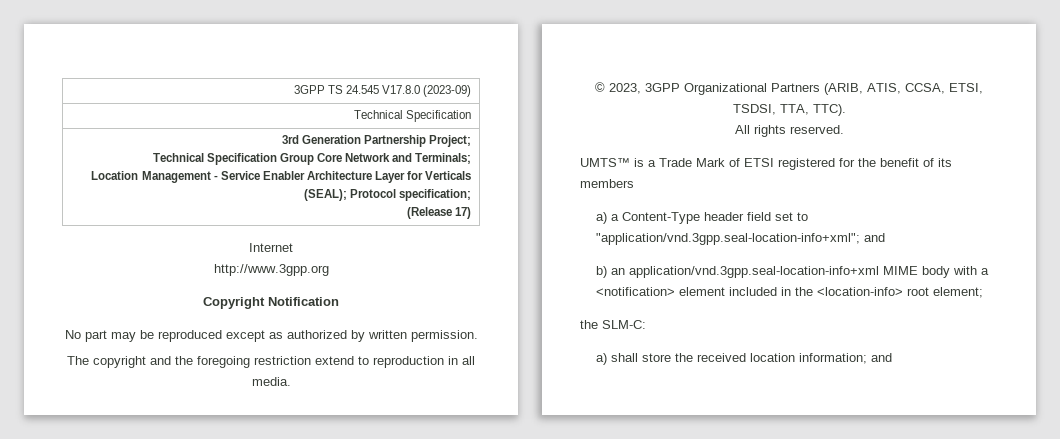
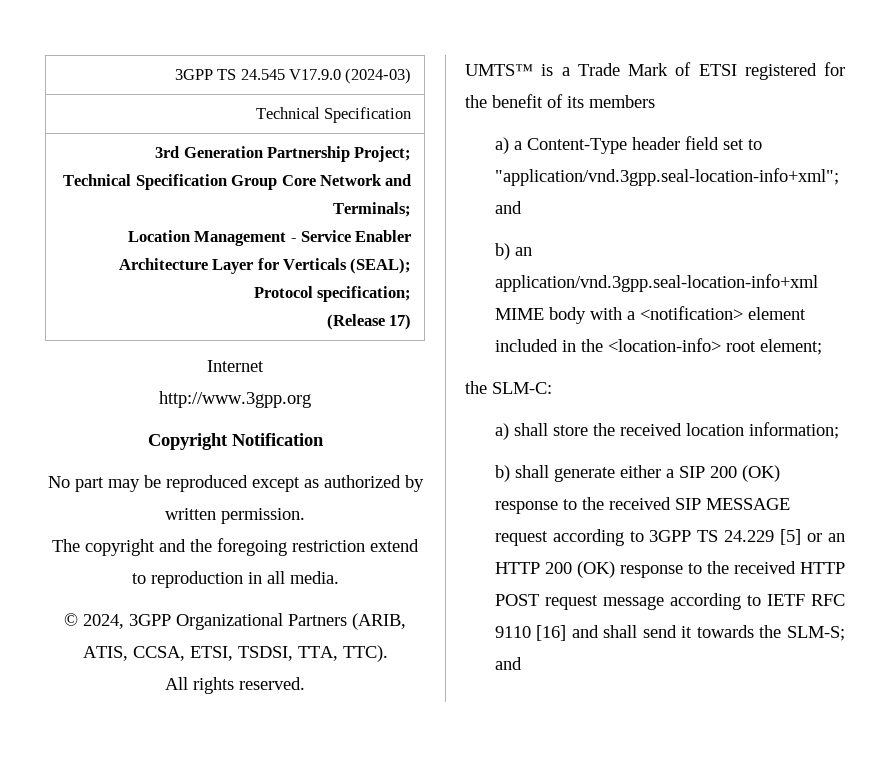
[382,85,472,97] V17.8.0 (2023-09) -> [288,68,412,84] V17.9.0 (2024-03)
[609,83,641,94] 2023, -> [83,614,124,629] 2024,
(868, 358) none -> [494,465,780,482] [494,497,790,514] [494,529,845,546] [494,561,845,578] [494,593,845,610] [494,625,845,641] // b) shall generate either a SIP 200 (OK) response to the received SIP MESSAGE request according to 3GPP TS 24.229 [5] or an HTTP 200 (OK) response to the received HTTP POST request message according to IETF RFC 9110 [16] and shall send it towards the SLM-S;

